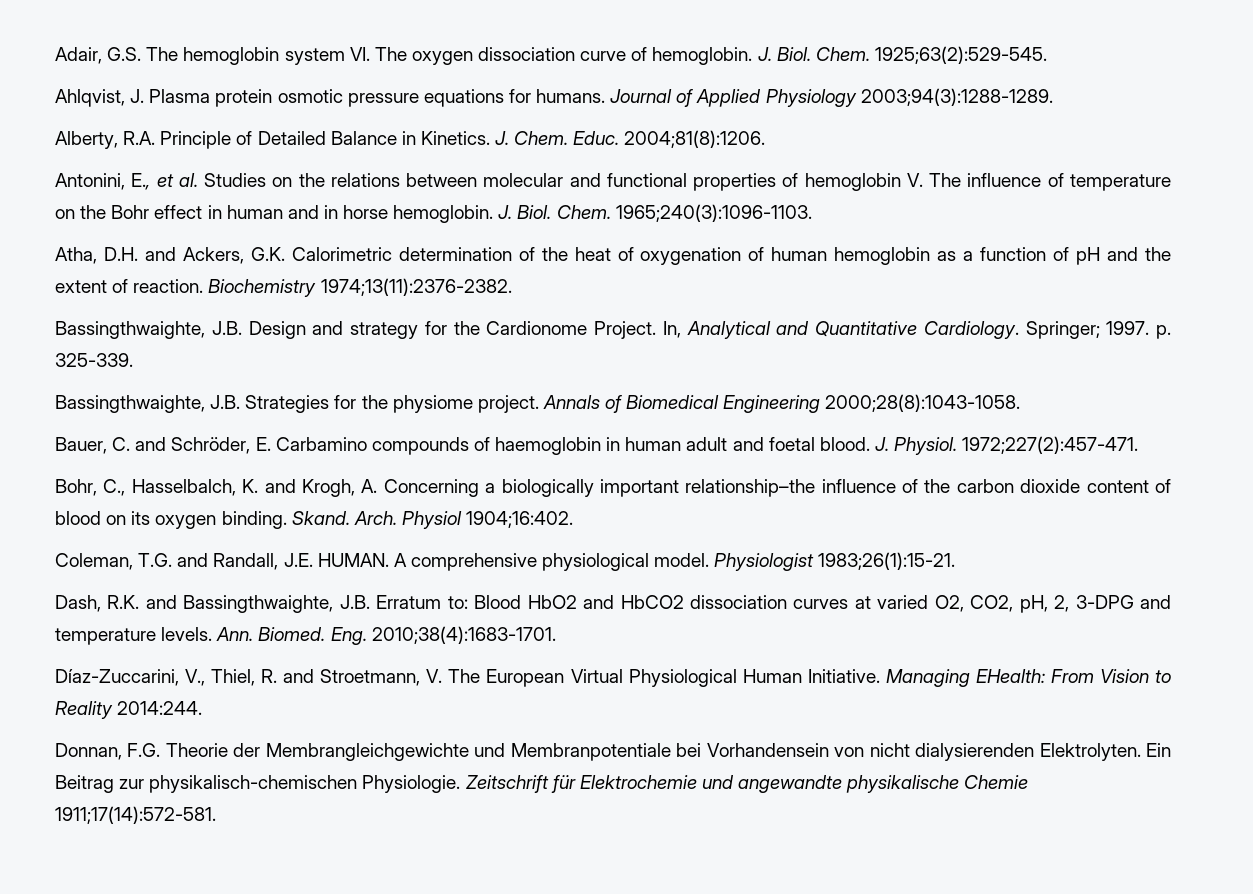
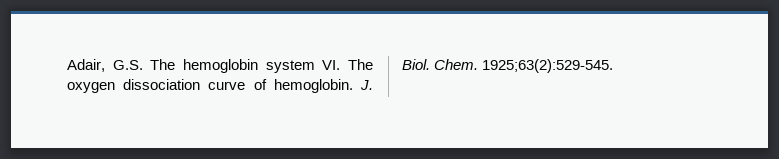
[55,88,1053,107] [55,130,766,149] [55,173,1172,191] [55,204,812,223] [55,247,1172,265] [55,278,512,297] [55,321,1171,339] [55,353,133,367] [55,394,1021,413] [55,436,1139,455] [55,479,1172,497] [55,511,574,529] [55,552,956,571] [55,595,1172,613] [55,626,556,645] [55,669,1171,687] [55,701,203,719] [55,743,1171,761] [55,775,1029,793] [55,806,216,824] // Ahlqvist, J. Plasma protein osmotic pressure equations for humans. Journal of Applied Physiology 2003;94(3):1288-1289. // Alberty, R.A. Principle of Detailed Balance in Kinetics. J. Chem. Educ. 2004;81(8):1206. // Antonini, E., et al. Studies on the relations between molecular and functional properties of hemoglobin V. The influence of temperature on the Bohr effect in human and in horse hemoglobin. J. Biol. Chem. 1965;240(3):1096-1103. // Atha, D.H. and Ackers, G.K. Calorimetric determination of the heat of oxygenation of human hemoglobin as a function of pH and the extent of reaction. Biochemistry 1974;13(11):2376-2382. // Bassingthwaighte, J.B. Design and strategy for the Cardionome Project. In, Analytical and Quantitative Cardiology. Springer; 1997. p. 325-339. // Bassingthwaighte, J.B. Strategies for the physiome project. Annals of Biomedical Engineering 2000;28(8):1043-1058. // Bauer, C. and Schröder, E. Carbamino compounds of haemoglobin in human adult and foetal blood. J. Physiol. 1972;227(2):457-471. // Bohr, C., Hasselbalch, K. and Krogh, A. Concerning a biologically important relationship–the influence of the carbon dioxide content of blood on its oxygen binding. Skand. Arch. Physiol 1904;16:402. // Coleman, T.G. and Randall, J.E. HUMAN. A comprehensive physiological model. Physiologist 1983;26(1):15-21. // Dash, R.K. and Bassingthwaighte, J.B. Erratum to: Blood HbO2 and HbCO2 dissociation curves at varied O2, CO2, pH, 2, 3-DPG and temperature levels. Ann. Biomed. Eng. 2010;38(4):1683-1701. // Díaz-Zuccarini, V., Thiel, R. and Stroetmann, V. The European Virtual Physiological Human Initiative. Managing EHealth: From Vision to Reality 2014:244. // Donnan, F.G. Theorie der Membrangleichgewichte und Membranpotentiale bei Vorhandensein von nicht dialysierenden Elektrolyten. Ein Beitrag zur physikalisch-chemischen Physiologie. Zeitschrift für Elektrochemie und angewandte physikalische Chemie 1911;17(14):572-581. -> (614, 66) none

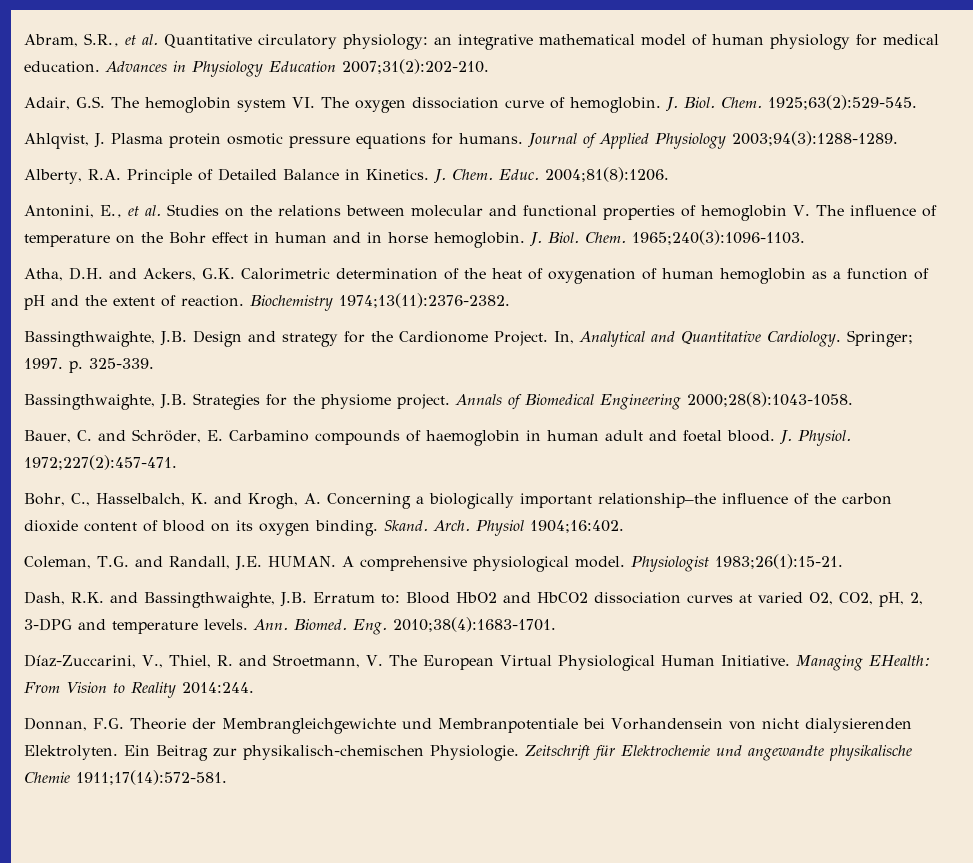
(67, 65) none -> [24,33,939,50] [24,59,489,77] Abram, S.R., et al. Quantitative circulatory physiology: an integrative mathematical model of human physiology for medical education. Advances in Physiology Education 2007;31(2):202-210. //
(614, 66) none -> [24,131,898,149] [24,167,669,184] [24,204,937,221] [24,230,805,248] [24,267,929,284] [24,293,510,311] [24,330,913,347] [24,358,154,373] [24,392,853,410] [24,429,851,446] [24,455,177,470] [24,493,892,509] [24,520,624,536] [24,554,843,572] [24,591,923,608] [24,617,556,635] [24,654,931,671] [24,682,254,698] [24,717,912,734] [24,745,912,761] [24,770,227,785] // Ahlqvist, J. Plasma protein osmotic pressure equations for humans. Journal of Applied Physiology 2003;94(3):1288-1289. // Alberty, R.A. Principle of Detailed Balance in Kinetics. J. Chem. Educ. 2004;81(8):1206. // Antonini, E., et al. Studies on the relations between molecular and functional properties of hemoglobin V. The influence of temperature on the Bohr effect in human and in horse hemoglobin. J. Biol. Chem. 1965;240(3):1096-1103. // Atha, D.H. and Ackers, G.K. Calorimetric determination of the heat of oxygenation of human hemoglobin as a function of pH and the extent of reaction. Biochemistry 1974;13(11):2376-2382. // Bassingthwaighte, J.B. Design and strategy for the Cardionome Project. In, Analytical and Quantitative Cardiology. Springer; 1997. p. 325-339. // Bassingthwaighte, J.B. Strategies for the physiome project. Annals of Biomedical Engineering 2000;28(8):1043-1058. // Bauer, C. and Schröder, E. Carbamino compounds of haemoglobin in human adult and foetal blood. J. Physiol. 1972;227(2):457-471. // Bohr, C., Hasselbalch, K. and Krogh, A. Concerning a biologically important relationship–the influence of the carbon dioxide content of blood on its oxygen binding. Skand. Arch. Physiol 1904;16:402. // Coleman, T.G. and Randall, J.E. HUMAN. A comprehensive physiological model. Physiologist 1983;26(1):15-21. // Dash, R.K. and Bassingthwaighte, J.B. Erratum to: Blood HbO2 and HbCO2 dissociation curves at varied O2, CO2, pH, 2, 3-DPG and temperature levels. Ann. Biomed. Eng. 2010;38(4):1683-1701. // Díaz-Zuccarini, V., Thiel, R. and Stroetmann, V. The European Virtual Physiological Human Initiative. Managing EHealth: From Vision to Reality 2014:244. // Donnan, F.G. Theorie der Membrangleichgewichte und Membranpotentiale bei Vorhandensein von nicht dialysierenden Elektrolyten. Ein Beitrag zur physikalisch-chemischen Physiologie. Zeitschrift für Elektrochemie und angewandte physikalische Chemie 1911;17(14):572-581.

